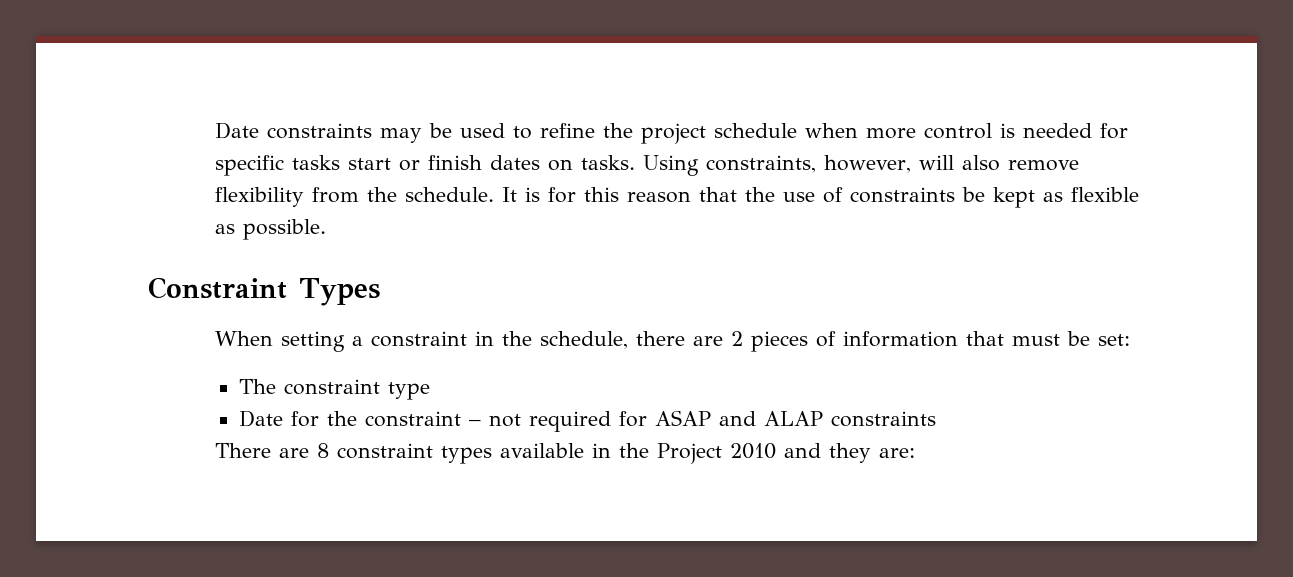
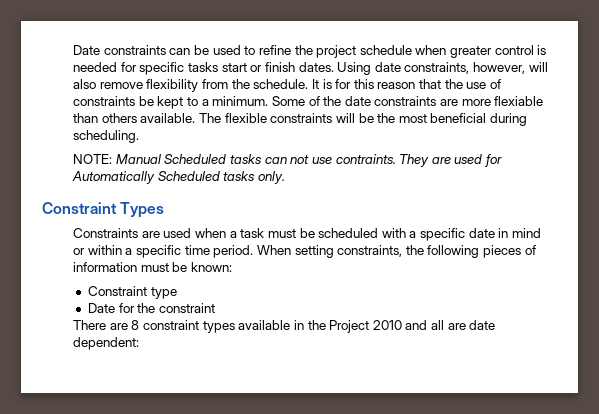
[380,128,423,143] may -> [169,48,191,55] can
[866,128,917,139] more -> [450,46,493,58] greater
[490,155,700,176] dates on tasks. Using -> [298,62,401,75] dates. Using date
[1043,187,1140,202] [215,219,327,240] [148,277,380,306] [215,331,744,352] as flexible as possible. // Constraint Types // When setting a constraint in the schedule, there are 2 -> [186,96,544,106] [73,113,528,126] [73,130,140,143] [73,154,503,167] [72,171,285,184] [42,202,165,218] [73,228,542,241] [73,245,480,258] to a minimum. Some of the date constraints are more flexiable than others available. The flexible constraints will be the most beneficial during scheduling. // NOTE: Manual Scheduled tasks can not use contraints. They are used for Automatically Scheduled tasks only. // Constraint Types // Constraints are used when a task must be scheduled with a specific date in mind or within a specific time period. When setting constraints, the following
[966,331,1131,346] [238,379,380,395] that must be set: // The constraint -> [140,262,232,272] [87,286,147,296] must be known: // Constraint
[468,410,936,432] – not required for ASAP and ALAP constraints -> (215, 308) none
[829,443,916,463] they are: -> [431,320,496,330] [73,337,140,350] all are date dependent:

